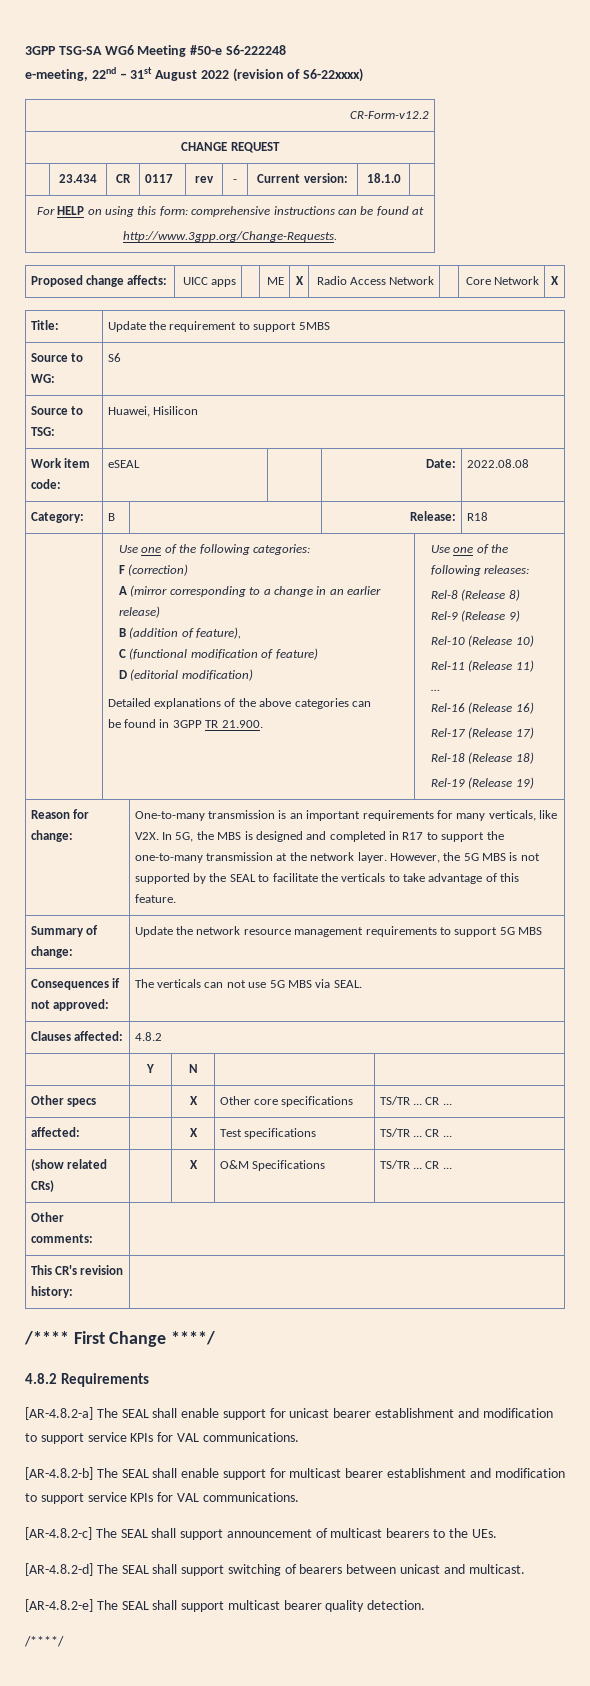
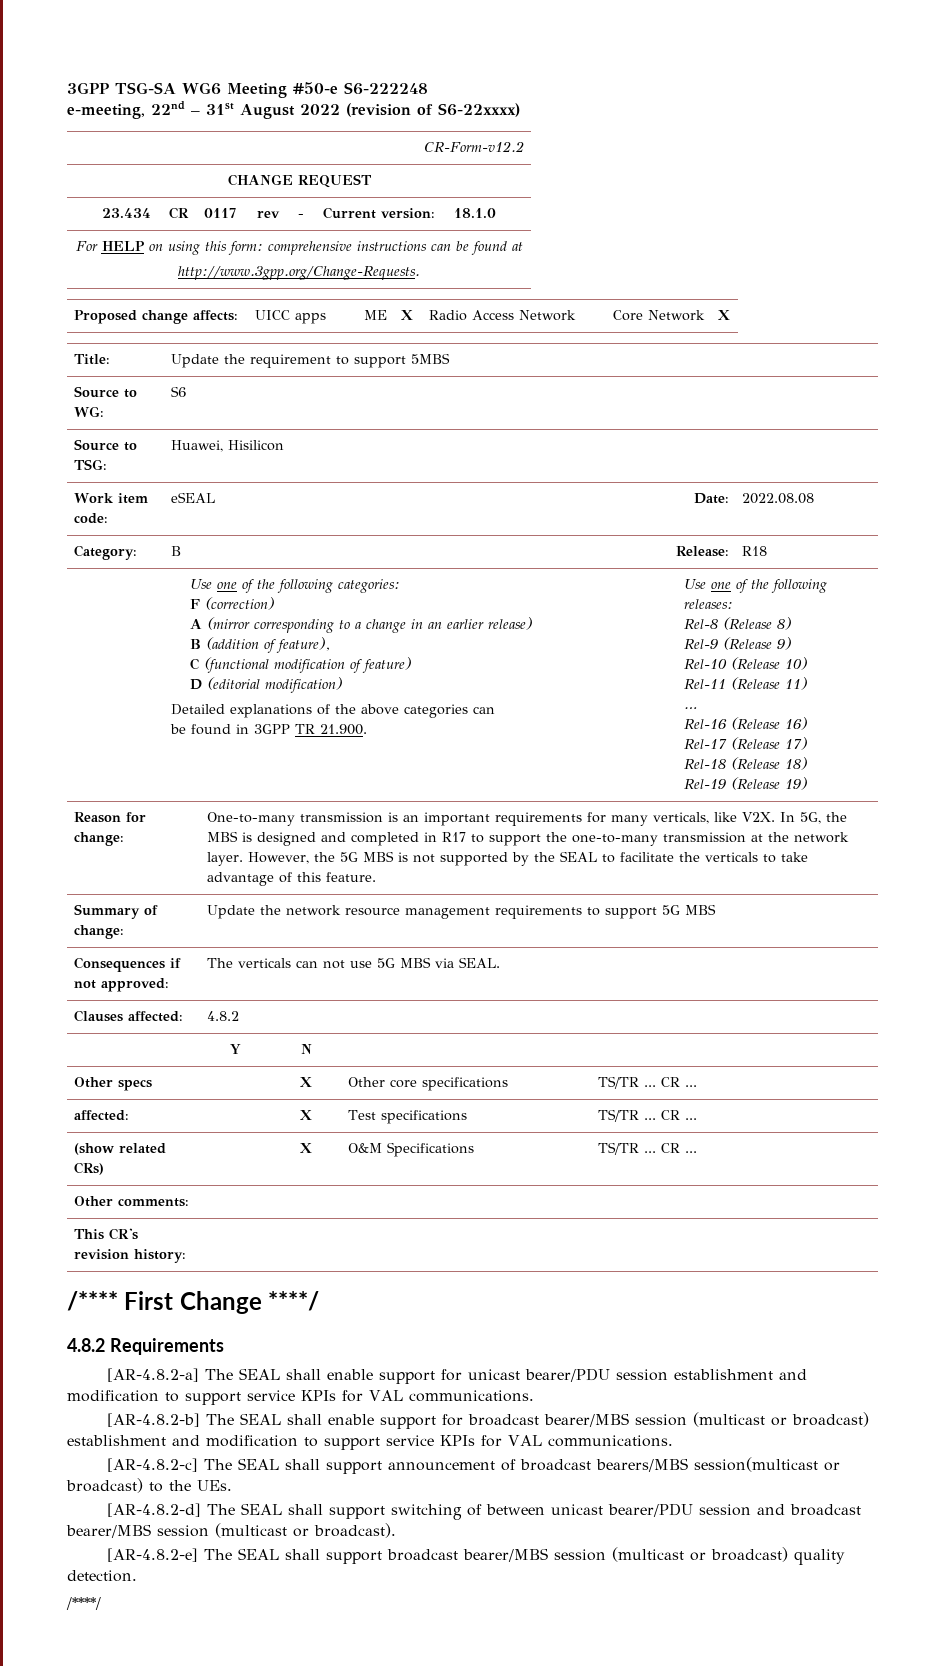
[333,1408,372,1418] bearer -> [524,1368,668,1382] bearer/PDU session
[289,1468,384,1478] multicast bearer -> [467,1412,869,1427] broadcast bearer/MBS session (multicast or broadcast)
[330,1528,430,1538] multicast bearers -> [519,1457,840,1472] [66,1478,143,1493] broadcast bearers/MBS session(multicast or broadcast)
[299,1564,343,1574] bearers -> (482, 1510) none
[443,1564,525,1574] and multicast. -> [607,1503,861,1517] [66,1523,396,1538] bearer/PDU session and broadcast bearer/MBS session (multicast or broadcast).
[227,1600,322,1610] multicast bearer -> [386,1547,788,1562] broadcast bearer/MBS session (multicast or broadcast)

